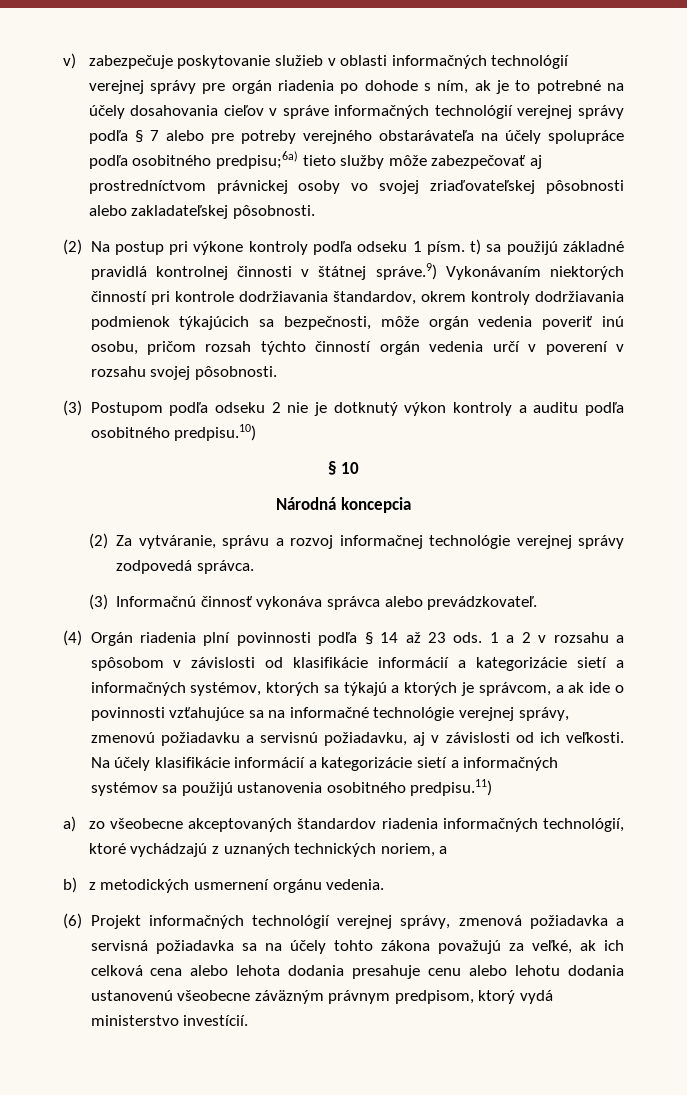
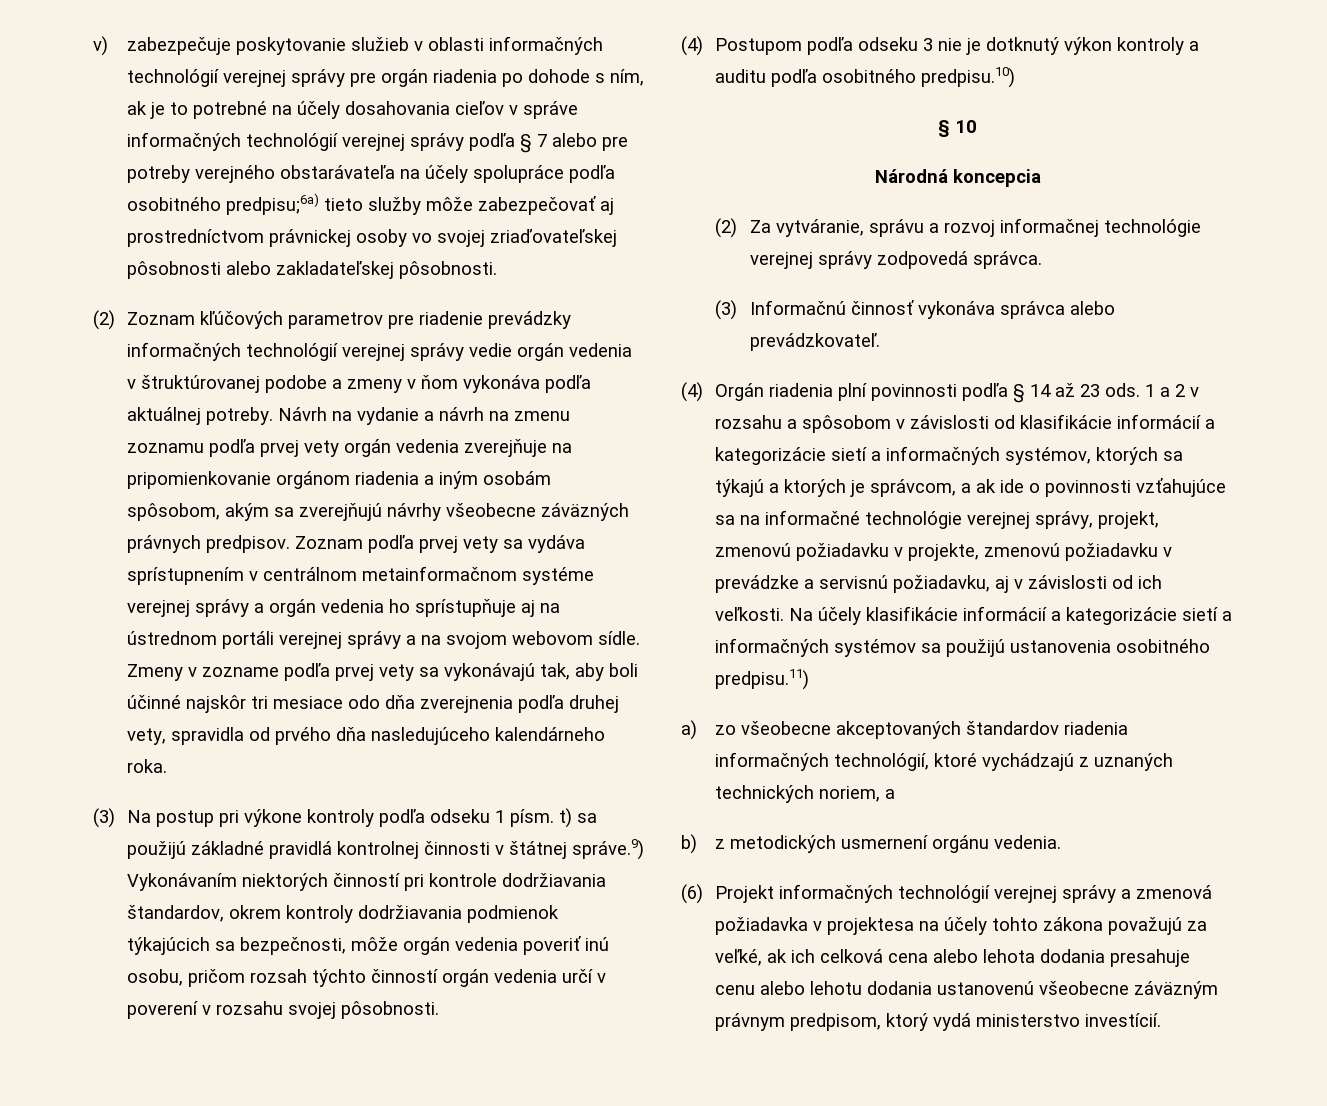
(82, 247) none -> [127,311,572,329] [127,342,633,361] [127,375,592,393] [127,407,571,425] [127,439,573,457] [127,471,552,489] [127,503,630,521] [127,535,586,553] [127,566,595,585] [127,599,561,617] [127,631,641,649] [127,663,639,681] [127,695,620,713] [127,727,606,745] [127,759,168,773] [93,808,115,828] Zoznam kľúčových parametrov pre riadenie prevádzky informačných technológií verejnej správy vedie orgán vedenia v štruktúrovanej podobe a zmeny v ňom vykonáva podľa aktuálnej potreby. Návrh na vydanie a návrh na zmenu zoznamu podľa prvej vety orgán vedenia zverejňuje na pripomienkovanie orgánom riadenia a iným osobám spôsobom, akým sa zverejňujú návrhy všeobecne záväzných právnych predpisov. Zoznam podľa prvej vety sa vydáva sprístupnením v centrálnom metainformačnom systéme verejnej správy a orgán vedenia ho sprístupňuje aj na ústrednom portáli verejnej správy a na svojom webovom sídle. Zmeny v zozname podľa prvej vety sa vykonávajú tak, aby boli účinné najskôr tri mesiace odo dňa zverejnenia podľa druhej vety, spravidla od prvého dňa nasledujúceho kalendárneho roka. // (3)
[63,400,82,416] (3) -> [681,36,703,56] (4)
[271,402,281,413] 2 -> [923,38,934,51] 3
[90,732,240,746] zmenovú požiadavku -> [1098,511,1160,529] [715,543,1173,561] [715,575,800,593] projekt, zmenovú požiadavku v projekte, zmenovú požiadavku v prevádzke
[400,915,624,929] [90,940,257,954] správy, zmenová požiadavka a servisná požiadavka sa -> [1062,885,1213,903] [715,917,915,935] správy a zmenová požiadavka v projektesa

